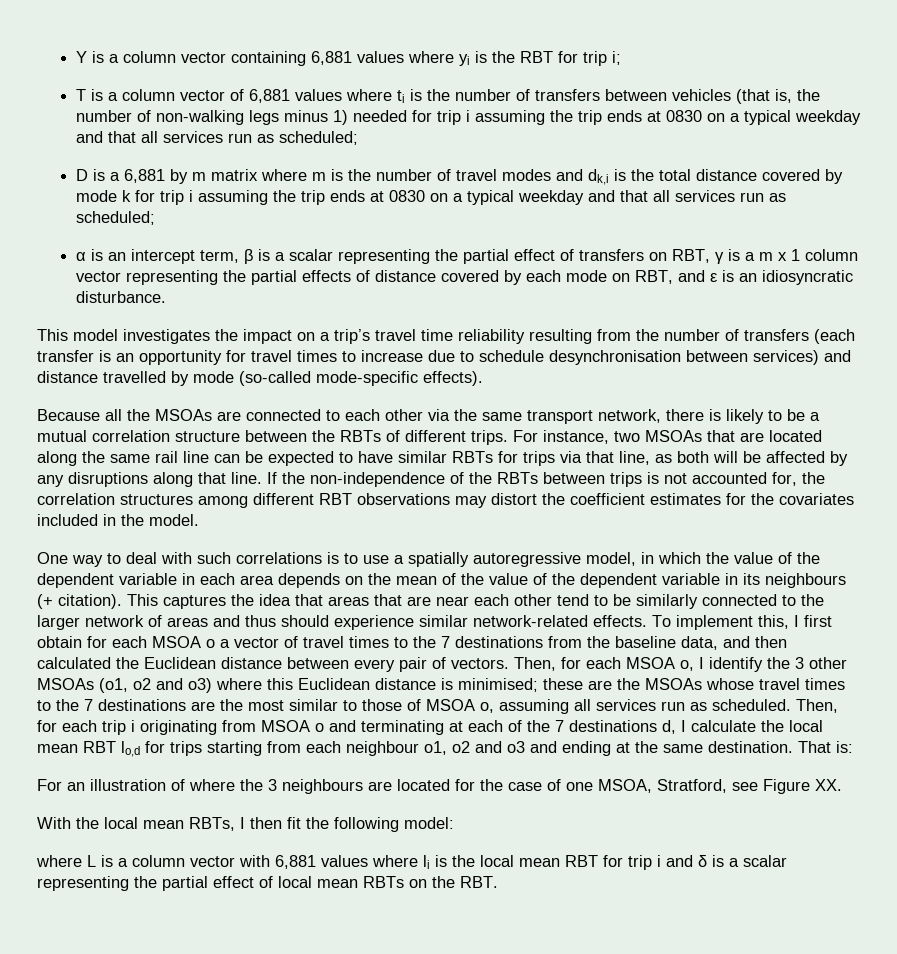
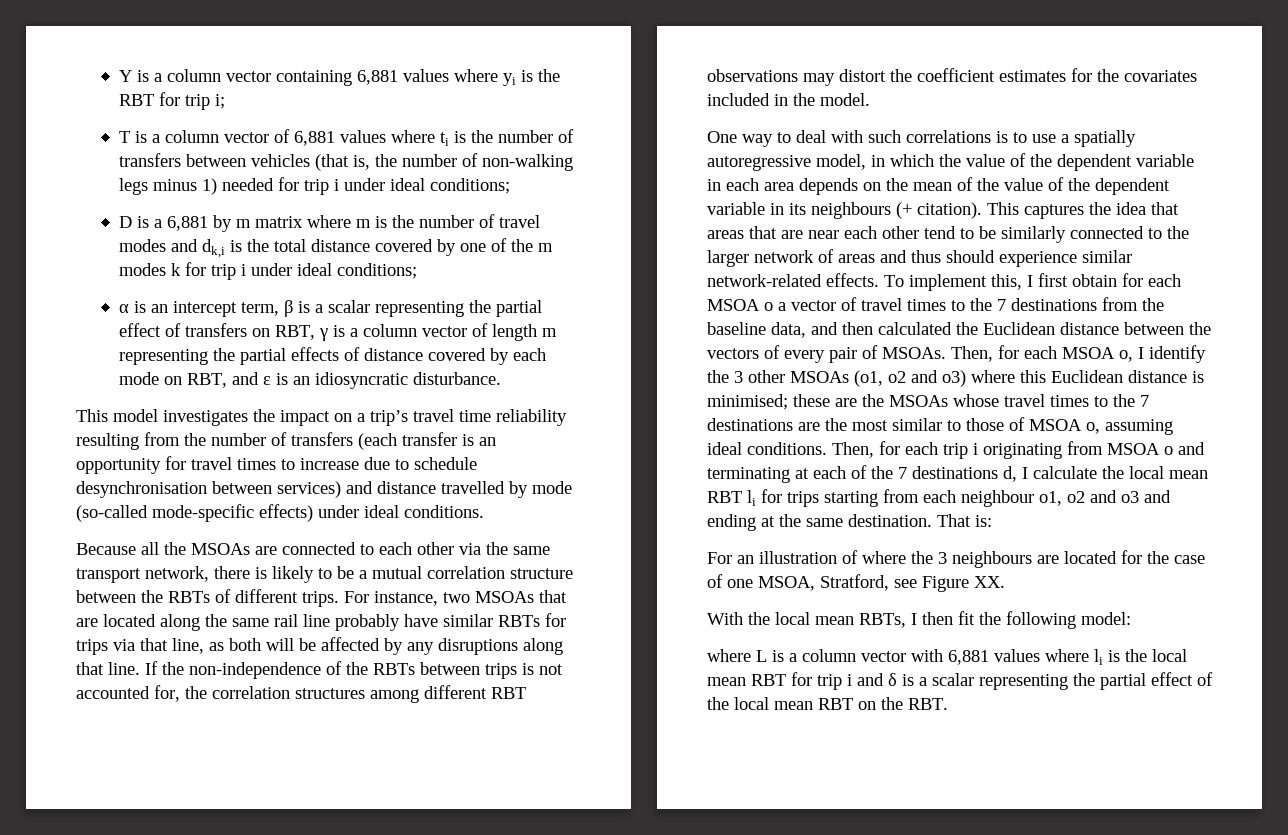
[474,110,861,125] [75,131,358,145] assuming the trip ends at 0830 on a typical weekday and that all services run as scheduled; -> [343,178,510,194] under ideal conditions;
[75,190,786,205] [75,211,155,225] mode k for trip i assuming the trip ends at 0830 on a typical weekday and that all services run as scheduled; -> [459,238,553,252] [118,262,417,280] one of the m modes k for trip i under ideal conditions;
[758,249,858,261] [75,271,121,282] m x 1 column vector -> [362,323,557,341] column vector of length m
[423,371,483,386] effects). -> [259,504,484,522] effects) under ideal conditions.
[214,451,353,466] can be expected to -> [335,614,400,631] probably
(349, 663) none -> [1189,322,1211,335] [707,345,780,359] the vectors of
[451,658,509,669] vectors. -> [882,347,946,359] MSOAs.
[574,699,791,711] all services run as scheduled. -> [707,442,827,455] ideal conditions.
[121,741,140,757] lo,d -> [747,490,756,506] li
[278,876,404,888] local mean RBTs -> [707,697,853,710] the local mean RBT

